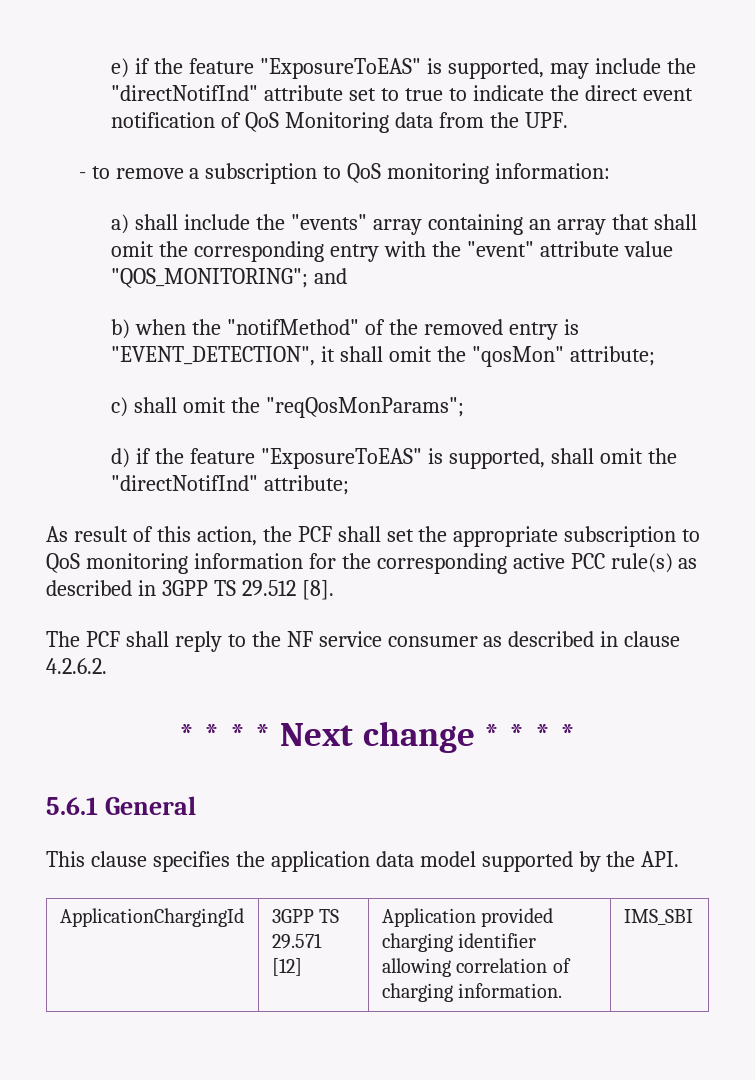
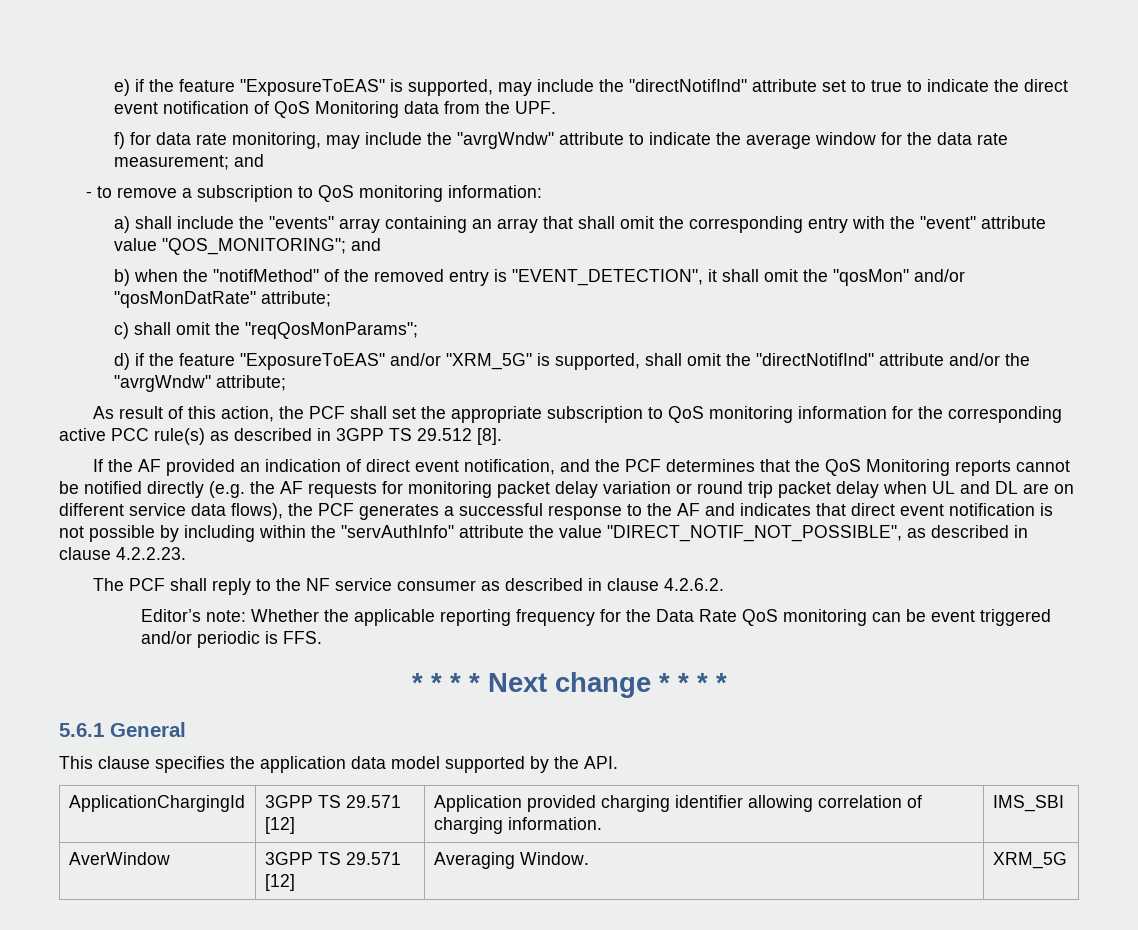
(568, 120) none -> [113,132,1008,149] [113,154,264,170] // f) for data rate monitoring, may include the "avrgWndw" attribute to indicate the average window for the data rate measurement; and
(564, 356) none -> [913,269,965,282] [113,291,256,308] and/or "qosMonDatRate"
(423, 458) none -> [389,353,532,370] and/or "XRM_5G"
(259, 483) none -> [878,353,1030,366] [113,375,211,392] attribute and/or the "avrgWndw"
(334, 590) none -> [92,459,1070,476] [59,481,1074,498] [59,503,1053,520] [59,525,1028,542] [59,547,186,560] // If the AF provided an indication of direct event notification, and the PCF determines that the QoS Monitoring reports cannot be notified directly (e.g. the AF requests for monitoring packet delay variation or round trip packet delay when UL and DL are on different service data flows), the PCF generates a successful response to the AF and indicates that direct event notification is not possible by including within the "servAuthInfo" attribute the value "DIRECT_NOTIF_NOT_POSSIBLE", as described in clause 4.2.2.23.
(107, 666) none -> [140,609,1051,626] [140,631,322,648] // Editor’s note: Whether the applicable reporting frequency for the Data Rate QoS monitoring can be event triggered and/or periodic is FFS.
(693, 917) none -> [68,852,170,865] [264,852,401,865] [264,874,295,891] [433,852,589,869] [992,852,1067,869] // AverWindow | 3GPP TS 29.571 [12] | Averaging Window. | XRM_5G

